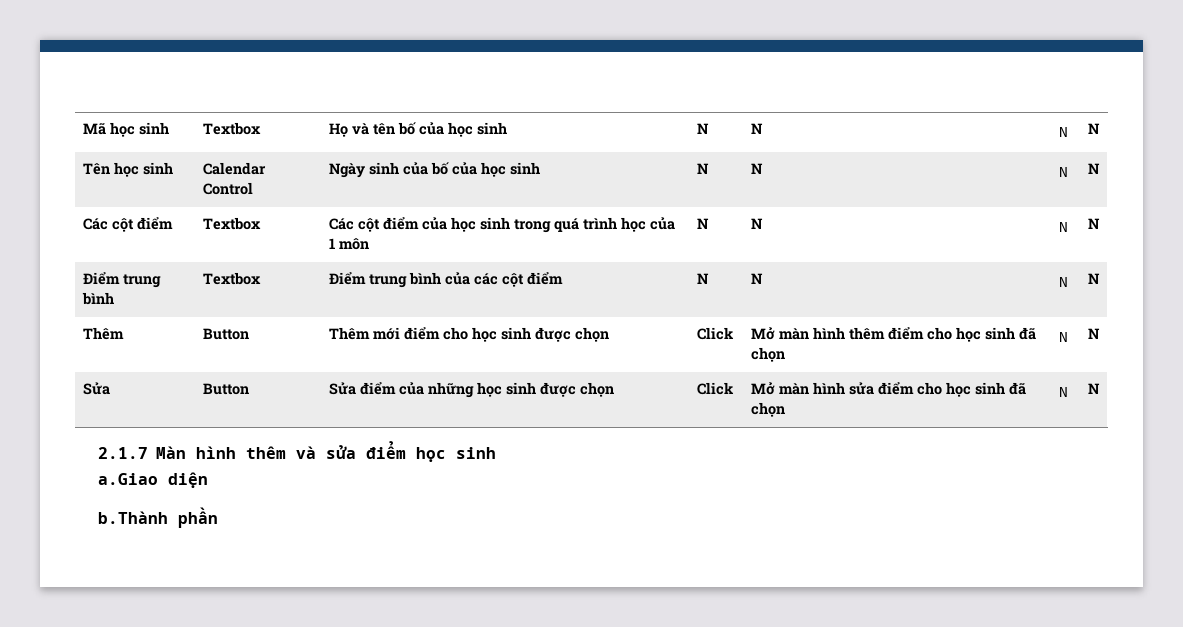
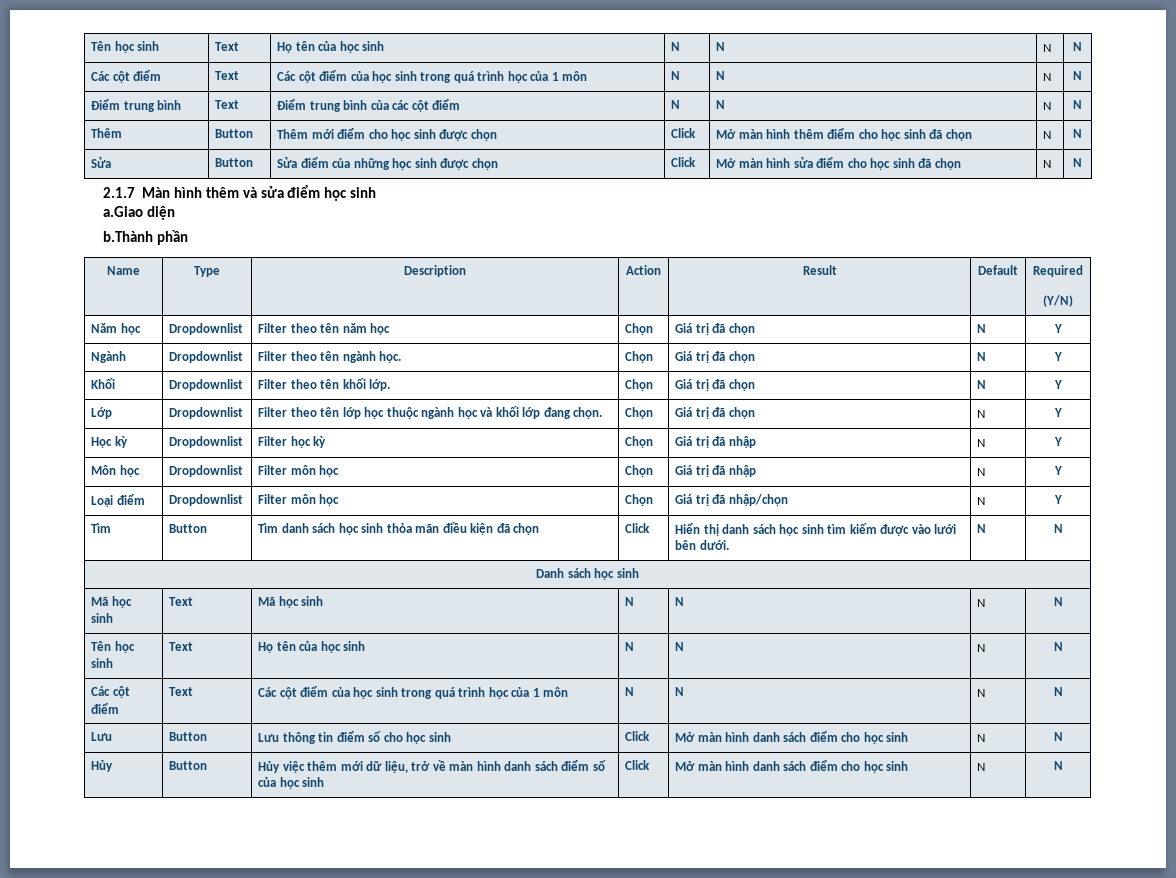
[83,122,170,137] [203,122,262,135] [329,122,508,137] [697,123,710,134] [751,123,764,134] [1059,127,1069,137] [1087,123,1100,134] [83,162,174,177] [203,162,267,175] [203,182,254,195] [329,162,450,178] Mã học sinh | Textbox | Họ và tên bố của học sinh | N | N | N | N // Tên học sinh | Calendar Control | Ngày sinh của bố -> [91,41,160,53] [215,42,240,51] [277,41,315,53] Tên học sinh | Text | Họ tên
[203,217,262,230] Textbox -> [215,71,240,80] Text
[203,272,262,285] Textbox -> [215,100,240,109] Text
(219, 517) none -> [107,266,140,275] [194,266,220,277] [403,265,466,277] [626,265,661,275] [802,265,837,275] [978,265,1018,275] [1033,265,1083,277] [1043,295,1073,307] [91,323,141,335] [169,323,244,335] [258,323,391,335] [625,323,654,335] [675,323,755,335] [977,324,987,333] [1053,324,1062,333] [91,351,127,363] [169,351,244,363] [258,351,402,363] [625,351,654,363] [675,351,755,363] [977,352,987,361] [1053,352,1062,361] [91,378,116,389] [169,379,244,391] [258,378,391,391] [625,379,654,391] [675,379,755,391] [977,380,987,389] [1053,380,1062,389] [91,407,113,419] [169,407,244,419] [258,406,603,419] [625,407,654,419] [675,407,755,419] [977,410,986,418] [1053,408,1062,417] [91,436,128,448] [169,436,244,448] [258,436,327,448] [625,436,654,448] [675,436,756,448] [977,439,986,447] [1053,437,1062,446] [91,465,140,477] [169,465,244,477] [258,465,340,477] [625,465,654,477] [675,465,756,477] [977,468,986,476] [1053,466,1062,475] [91,493,145,507] [169,494,244,506] [258,494,340,506] [625,494,654,506] [675,494,788,506] [977,497,986,505] [1053,495,1062,504] [91,523,112,533] [169,524,208,533] [258,522,540,535] [625,523,651,533] [675,522,957,536] [675,540,729,550] [977,524,987,533] [1053,524,1063,533] [536,568,639,580] [91,596,132,608] [91,613,114,623] [169,597,194,606] [258,596,324,608] [625,597,635,606] [675,597,685,606] [977,599,986,607] [1053,597,1063,606] [91,641,135,653] [91,658,114,668] [169,642,194,651] [258,641,366,653] [625,642,635,651] [675,642,685,651] [977,644,986,652] [1053,642,1063,651] [91,686,130,698] [91,702,120,714] [169,687,194,696] [258,685,569,699] [625,687,635,696] [675,687,685,696] [977,689,986,697] [1053,687,1063,696] [91,732,113,741] [169,732,208,741] [258,730,451,744] [625,731,651,741] [675,730,909,744] [977,734,986,742] [1053,732,1063,741] [91,760,114,772] [169,761,208,770] [258,759,606,773] [258,777,325,789] [625,760,651,770] [675,759,909,773] [977,763,986,771] [1053,761,1063,770] // Name | Type | Description | Action | Result | Default | Required // (Y/N) // Năm học | Dropdownlist | Filter theo tên năm học | Chọn | Giá trị đã chọn | N | Y // Ngành | Dropdownlist | Filter theo tên ngành học. | Chọn | Giá trị đã chọn | N | Y // Khối | Dropdownlist | Filter theo tên khối lớp. | Chọn | Giá trị đã chọn | N | Y // Lớp | Dropdownlist | Filter theo tên lớp học thuộc ngành học và khối lớp đang chọn. | Chọn | Giá trị đã chọn | N | Y // Học kỳ | Dropdownlist | Filter học kỳ | Chọn | Giá trị đã nhập | N | Y // Môn học | Dropdownlist | Filter môn học | Chọn | Giá trị đã nhập | N | Y // Loại điểm | Dropdownlist | Filter môn học | Chọn | Giá trị đã nhập/chọn | N | Y // Tìm | Button | Tìm danh sách học sinh thỏa mãn điều kiện đã chọn | Click | Hiển thị danh sách học sinh tìm kiếm được vào lưới bên dưới. | N | N // Danh sách học sinh // Mã học sinh | Text | Mã học sinh | N | N | N | N // Tên học sinh | Text | Họ tên của học sinh | N | N | N | N // Các cột điểm | Text | Các cột điểm của học sinh trong quá trình học của 1 môn | N | N | N | N // Lưu | Button | Lưu thông tin điểm số cho học sinh | Click | Mở màn hình danh sách điểm cho học sinh | N | N // Hủy | Button | Hủy việc thêm mới dữ liệu, trở về màn hình danh sách điểm số của học sinh | Click | Mở màn hình danh sách điểm cho học sinh | N | N

